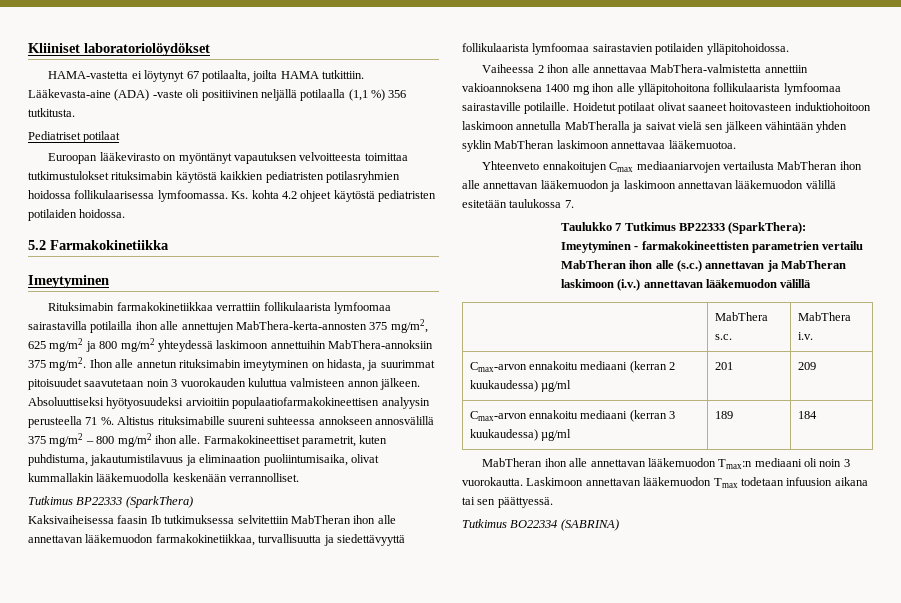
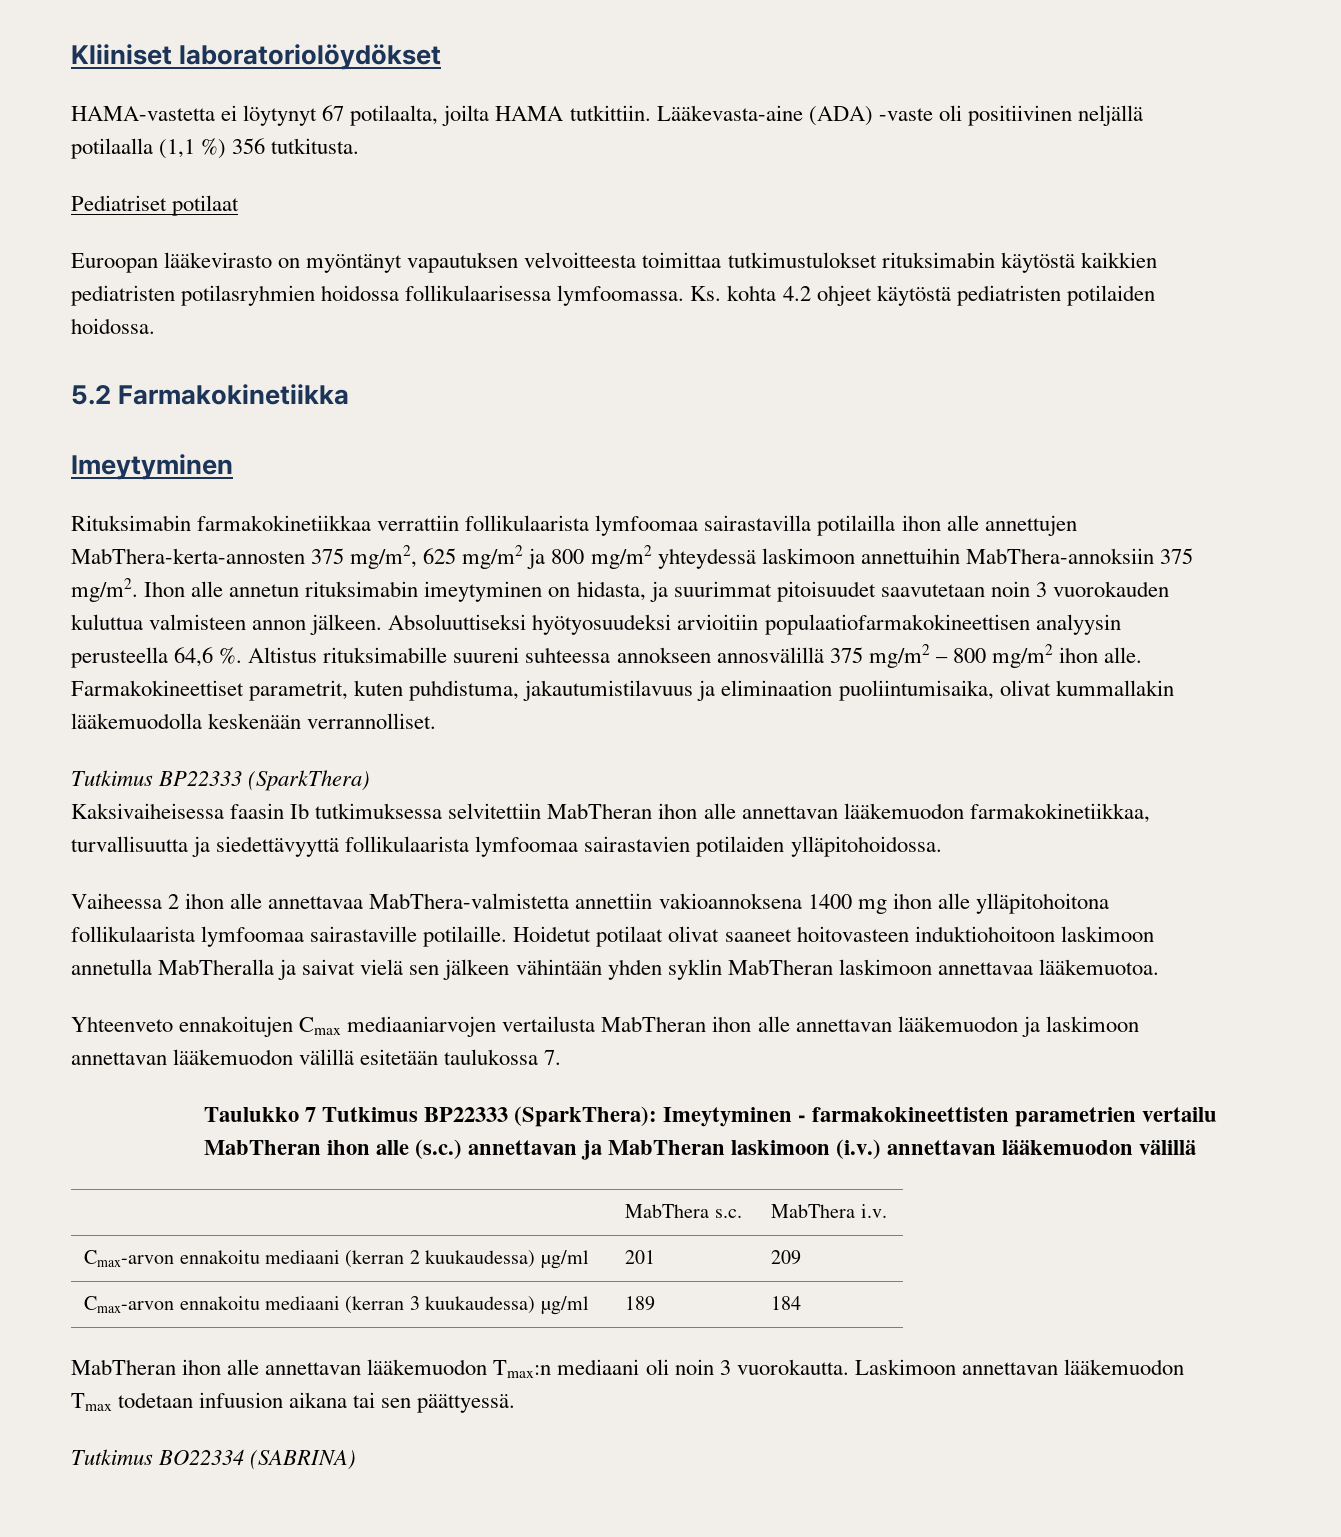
[85,417,98,425] 71 -> [174,647,214,667] 64,6

